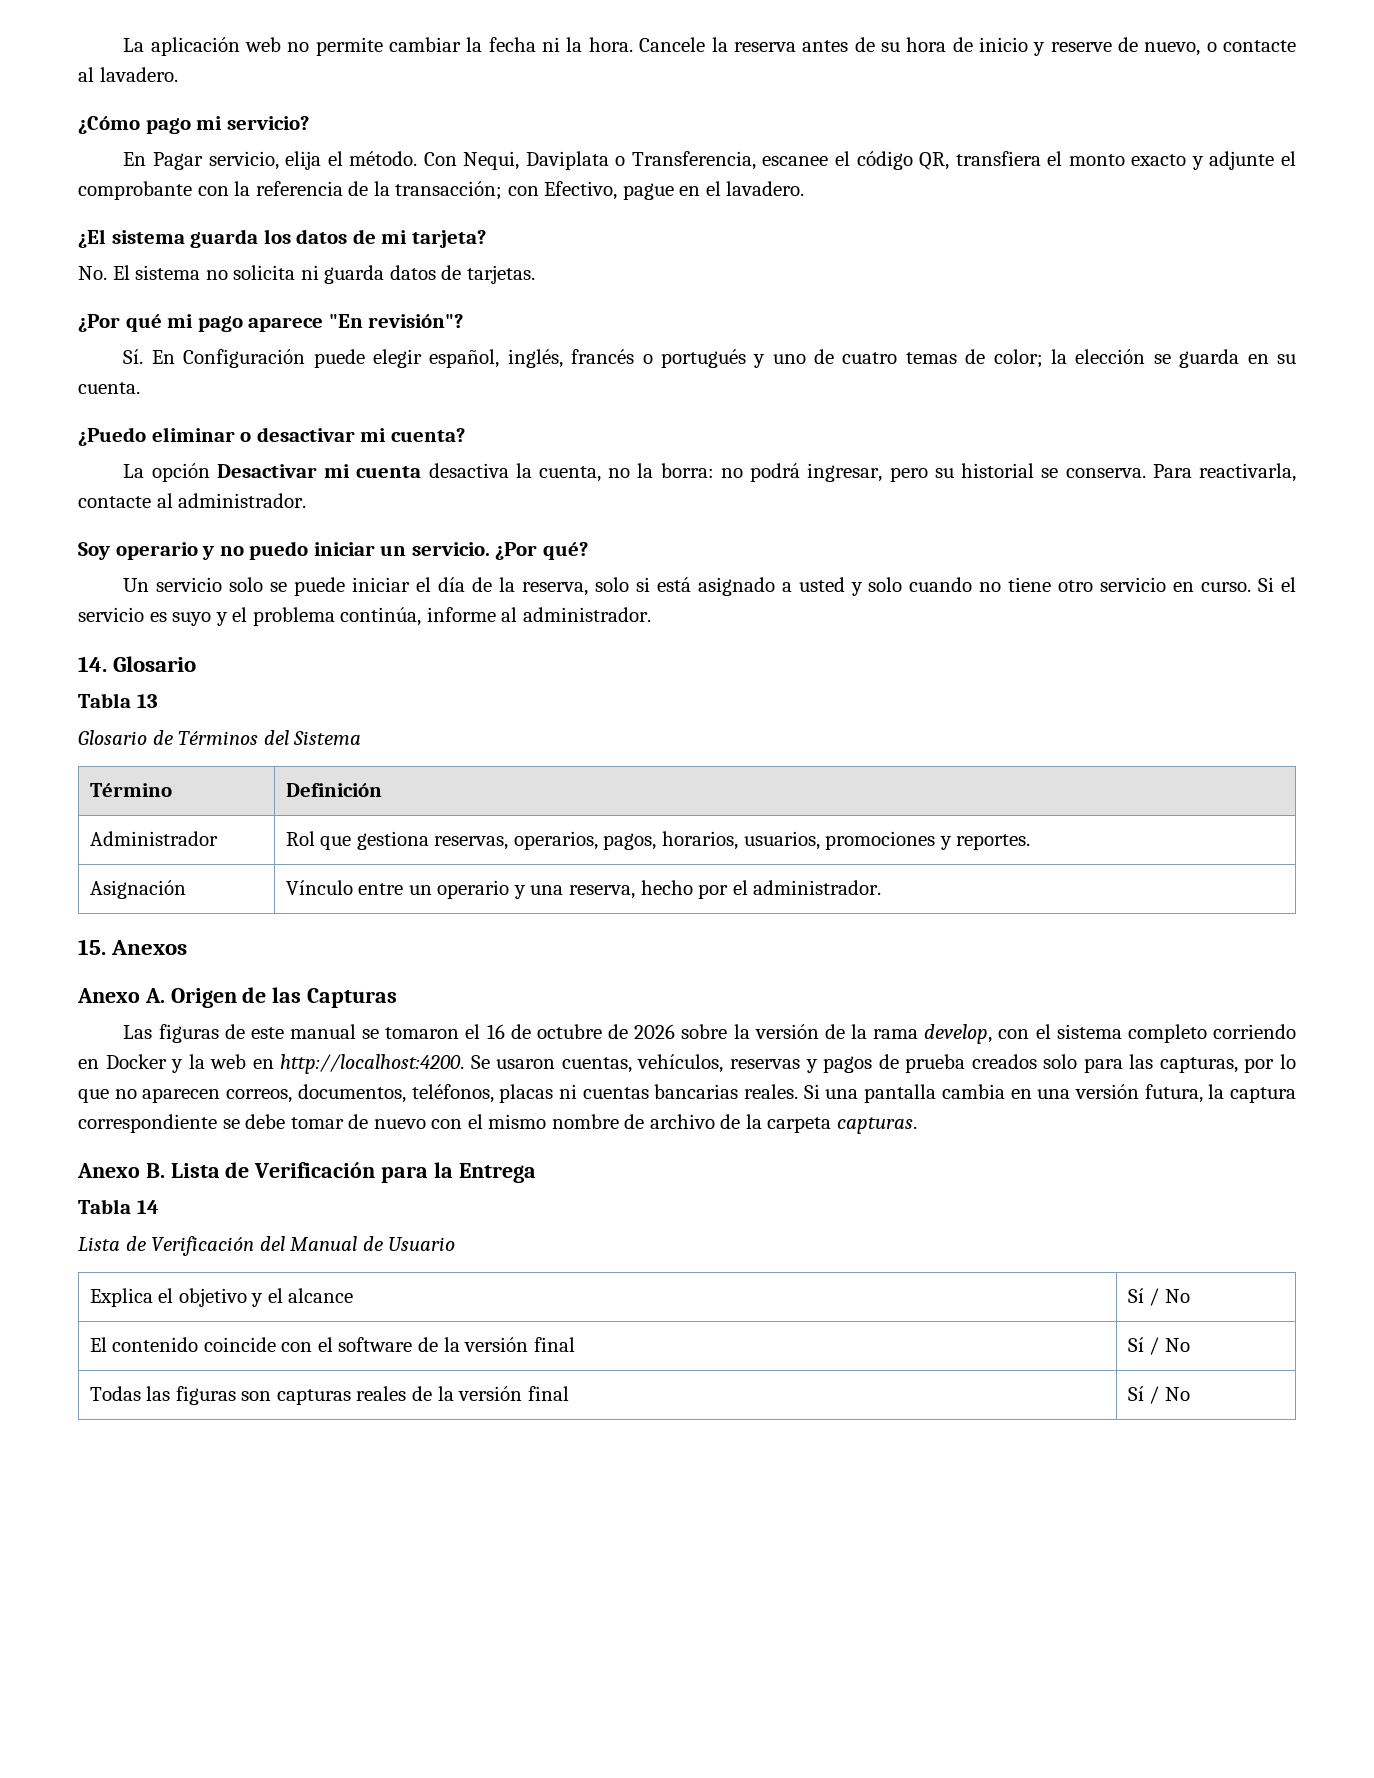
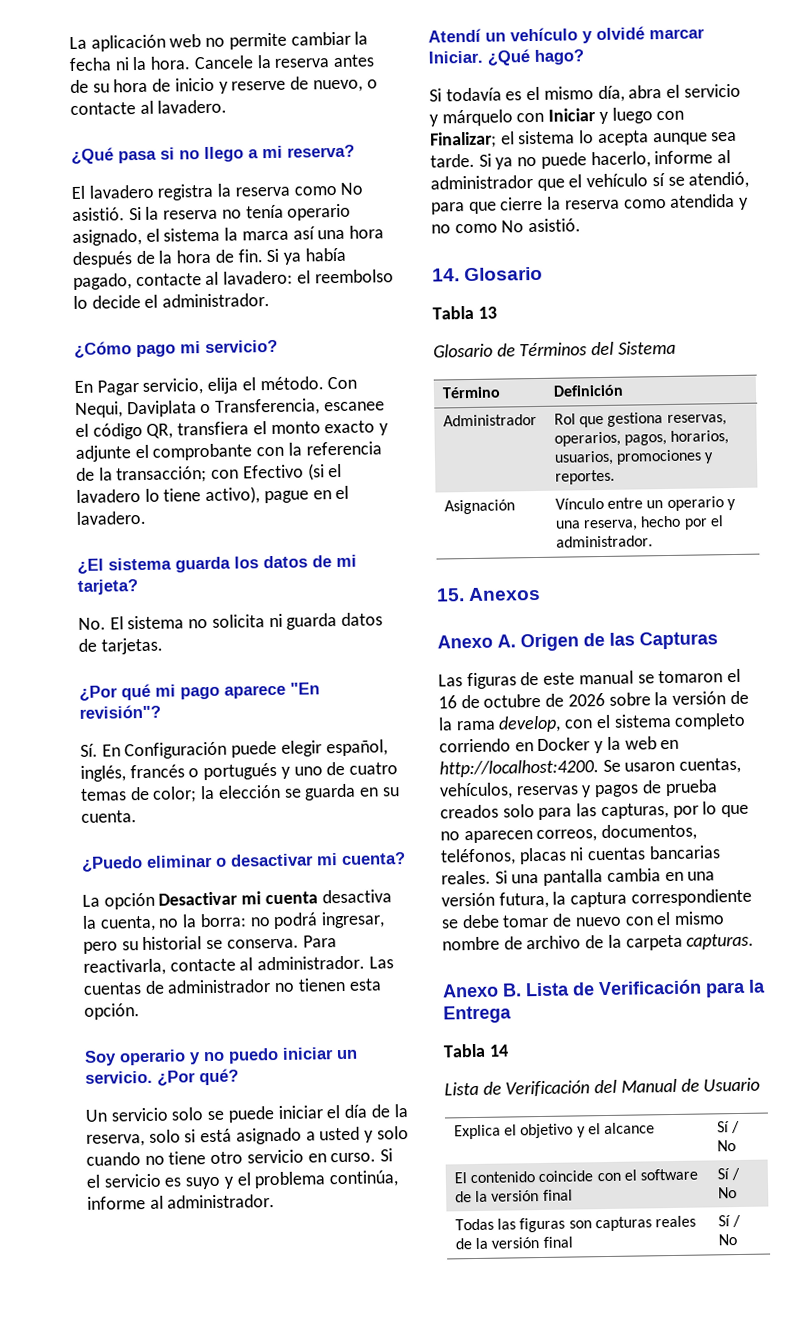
(178, 74) none -> [71,144,355,165] [71,182,364,201] [72,203,352,222] [72,225,385,247] [72,247,346,269] [73,269,394,291] [73,293,271,309] // ¿Qué pasa si no llego a mi reserva? // El lavadero registra la reserva como No asistió. Si la reserva no tenía operario asignado, el sistema la marca así una hora después de la hora de fin. Si ya había pagado, contacte al lavadero: el reembolso lo decide el administrador.
[544,181,618,200] Efectivo, -> [242,463,343,481] [76,486,261,505] Efectivo (si el lavadero lo tiene activo),
(307, 500) none -> [368,956,394,969] [83,977,382,995] [84,1003,140,1020] Las cuentas de administrador no tienen esta opción.
(651, 614) none -> [428,26,705,44] [428,49,584,66] [429,83,741,103] [429,107,685,127] [430,130,738,149] [430,149,732,170] [430,171,750,191] [431,193,750,215] [431,218,582,234] // Atendí un vehículo y olvidé marcar Iniciar. ¿Qué hago? // Si todavía es el mismo día, abra el servicio y márquelo con Iniciar y luego con Finalizar; el sistema lo acepta aunque sea tarde. Si ya no puede hacerlo, informe al administrador que el vehículo sí se atendió, para que cierre la reserva como atendida y no como No asistió.

